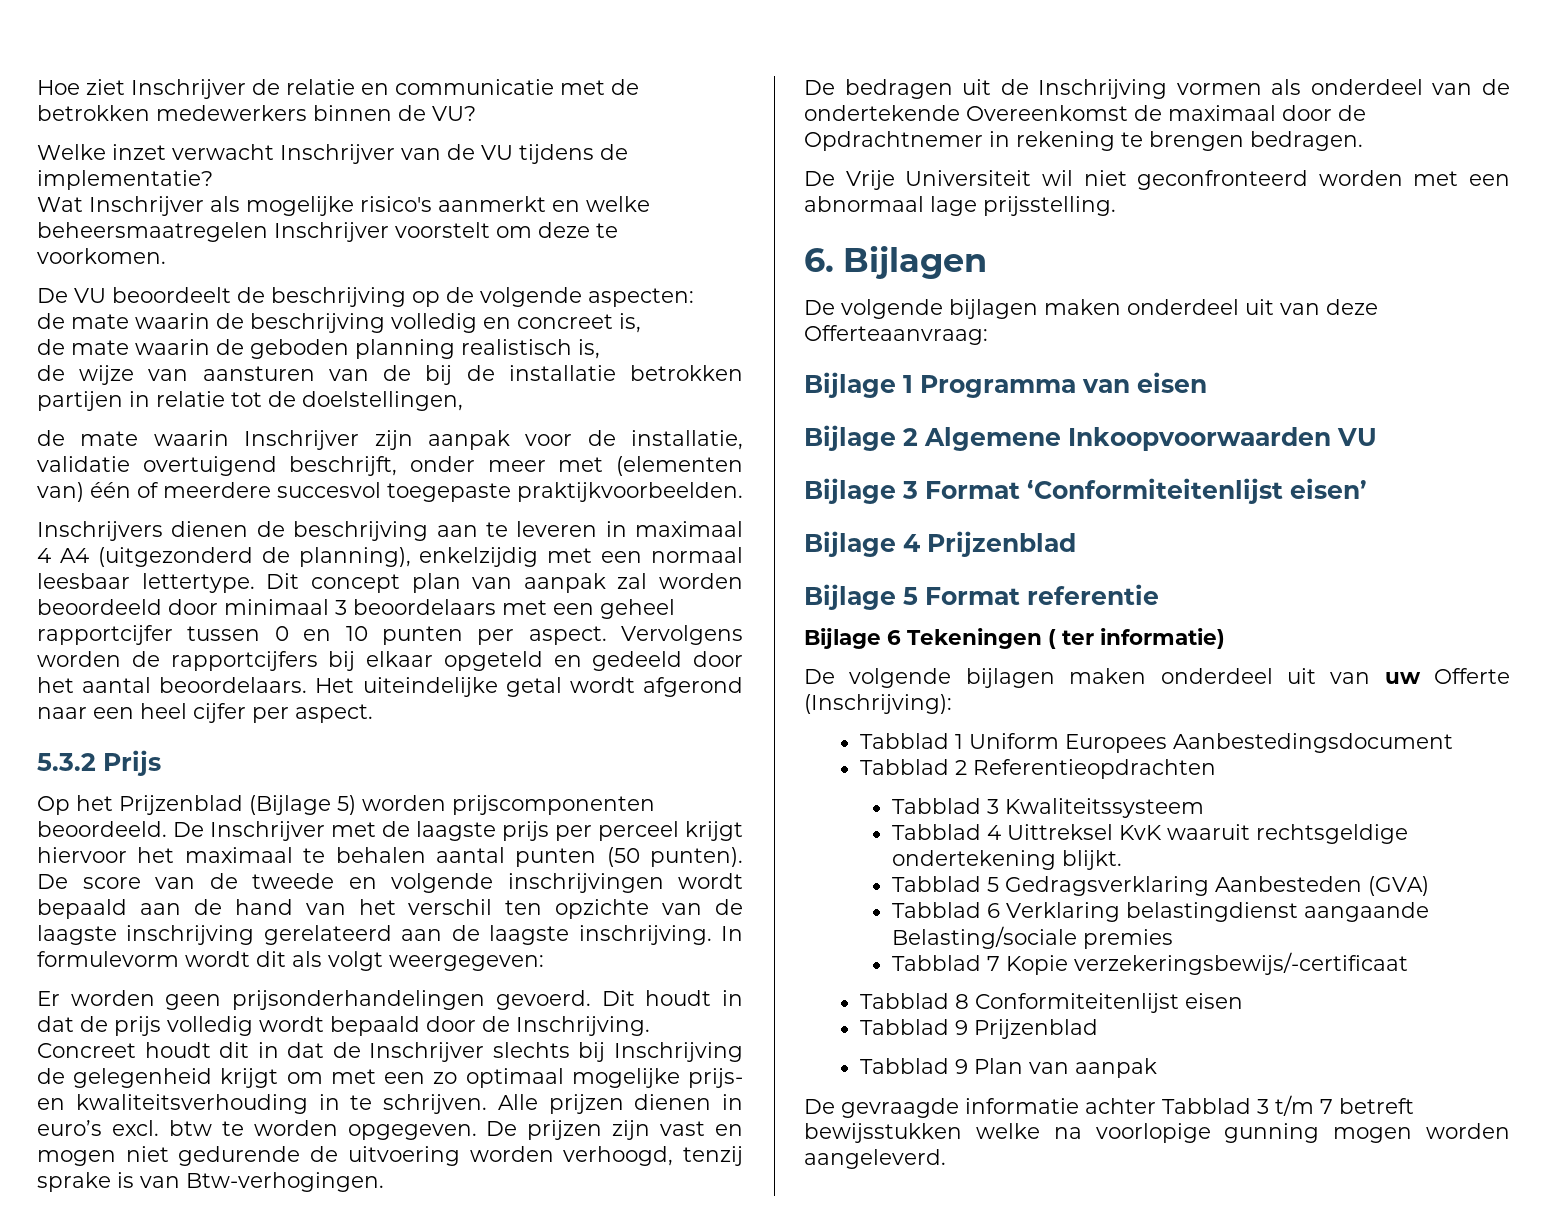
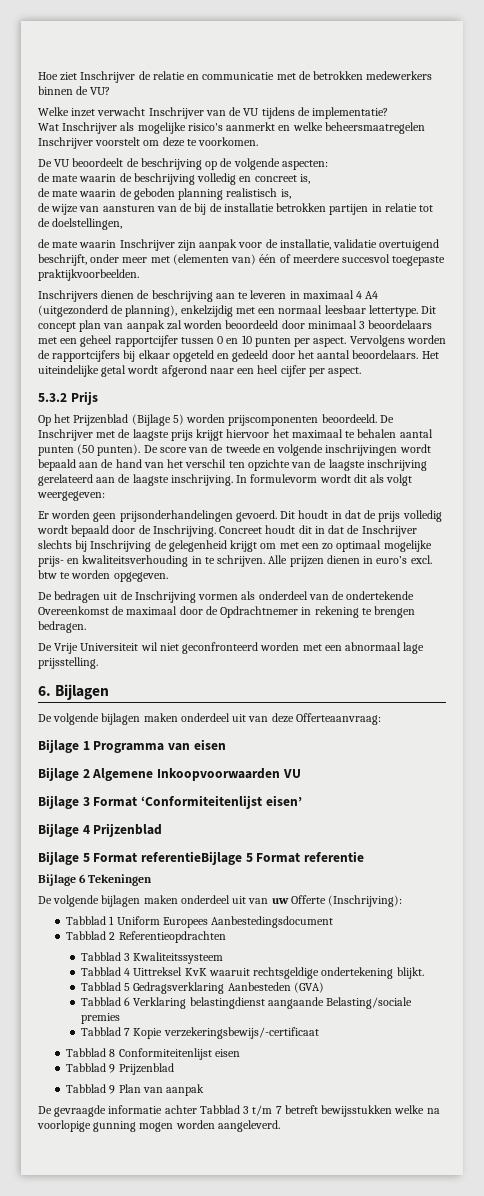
[555,821,679,841] per perceel -> (193, 435) none
[486,1120,743,1140] [37,1146,743,1166] [37,1172,384,1192] De prijzen zijn vast en mogen niet gedurende de uitvoering worden verhoogd, tenzij sprake is van Btw-verhogingen. -> (168, 577) none
(1020, 596) none -> [140,851,301,865] referentieBijlage 5 Format
[1048,628,1225,649] ( ter informatie) -> (153, 880) none

